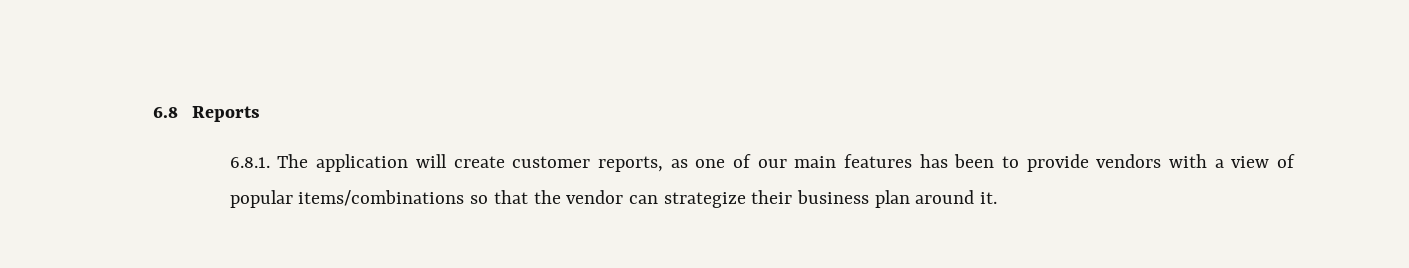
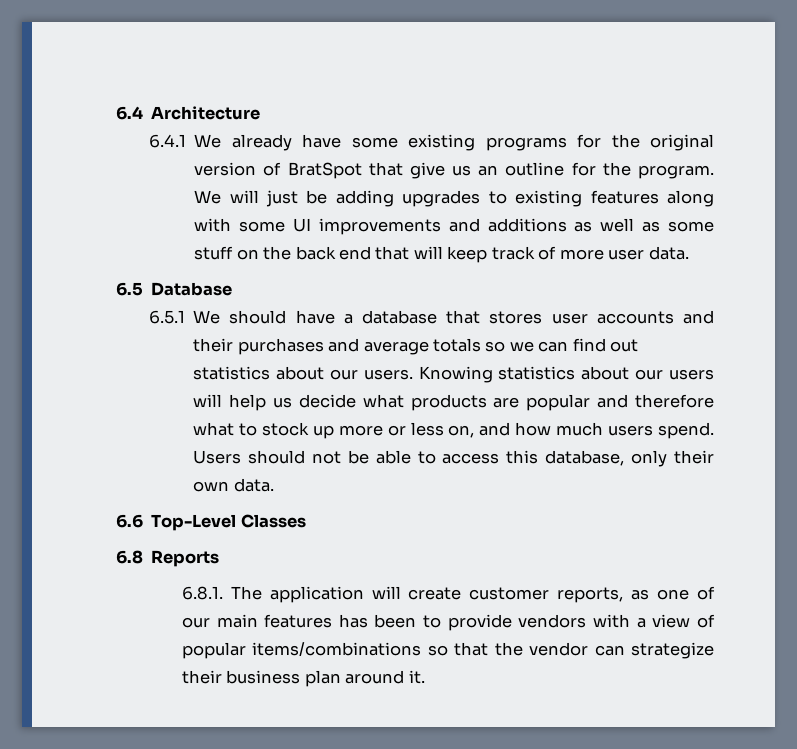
(153, 112) none -> [115,106,261,120] [148,134,714,151] [194,162,714,179] [194,190,714,207] [194,218,715,235] [194,246,689,263] [115,282,233,296] [148,310,714,324] [193,338,639,355] [193,366,714,383] [193,394,715,411] [193,422,715,439] [193,450,715,467] [193,478,274,492] [115,514,306,531] 6.4 Architecture // 6.4.1 We already have some existing programs for the original version of BratSpot that give us an outline for the program. We will just be adding upgrades to existing features along with some UI improvements and additions as well as some stuff on the back end that will keep track of more user data. // 6.5 Database // 6.5.1 We should have a database that stores user accounts and their purchases and average totals so we can find out statistics about our users. Knowing statistics about our users will help us decide what products are popular and therefore what to stock up more or less on, and how much users spend. Users should not be able to access this database, only their own data. // 6.6 Top-Level Classes //

